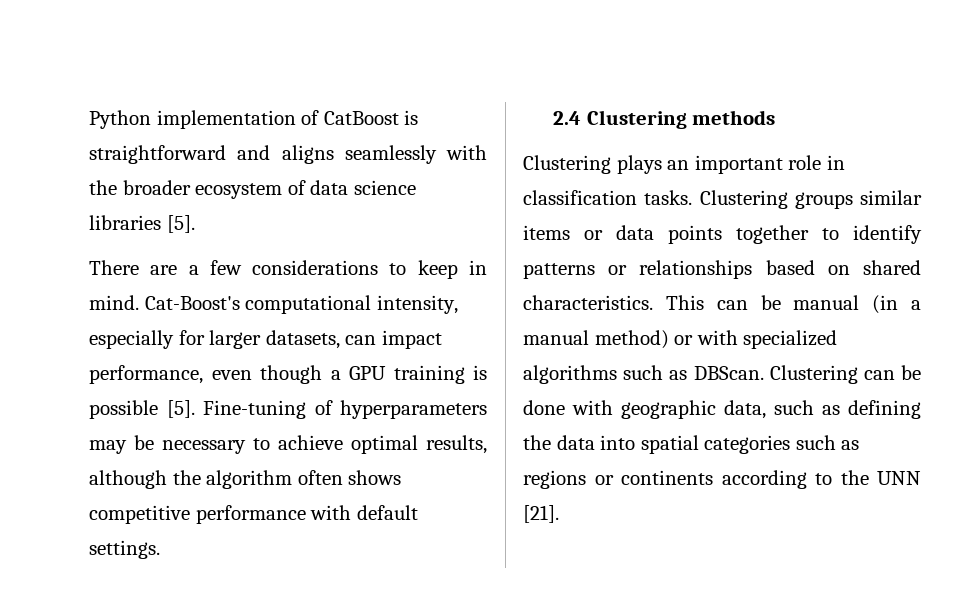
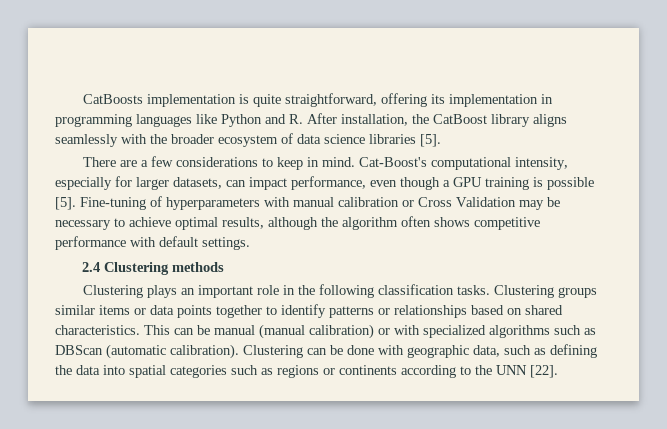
[89,110,419,129] [89,145,271,164] Python implementation of CatBoost is straightforward and -> [82,93,553,107] [55,113,530,127] CatBoosts implementation is quite straightforward, offering its implementation in programming languages like Python and R. After installation, the CatBoost library
(487, 409) none -> [264,197,516,207] with manual calibration or Cross Validation
(845, 162) none -> [297,284,374,298] the following
[872,295,921,314] [523,330,669,349] (in a manual method) -> [259,324,374,339] (manual calibration)
[693,366,764,380] DBScan. -> [55,344,239,359] DBScan (automatic calibration).
[523,505,559,523] [21]. -> [530,365,558,378] [22].

